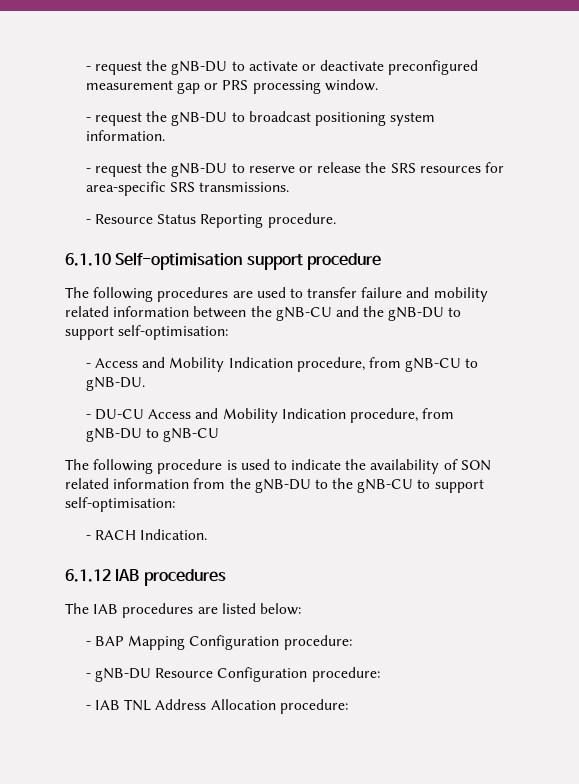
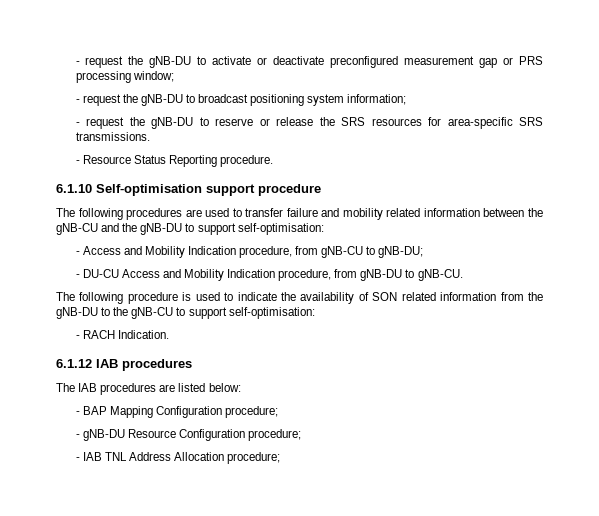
[324,79,378,91] window. -> [132,71,174,82] window;
[85,130,165,141] information. -> [347,94,407,105] information;
[85,377,145,391] gNB-DU. -> [378,246,424,258] gNB-DU;
[163,428,220,442] gNB-CU -> [417,269,463,281] gNB-CU.
[283,635,352,650] procedure: -> [224,406,278,418] procedure;
[311,667,380,682] procedure: -> [247,429,301,441] procedure;
[279,699,348,714] procedure: -> [227,452,281,464] procedure;

